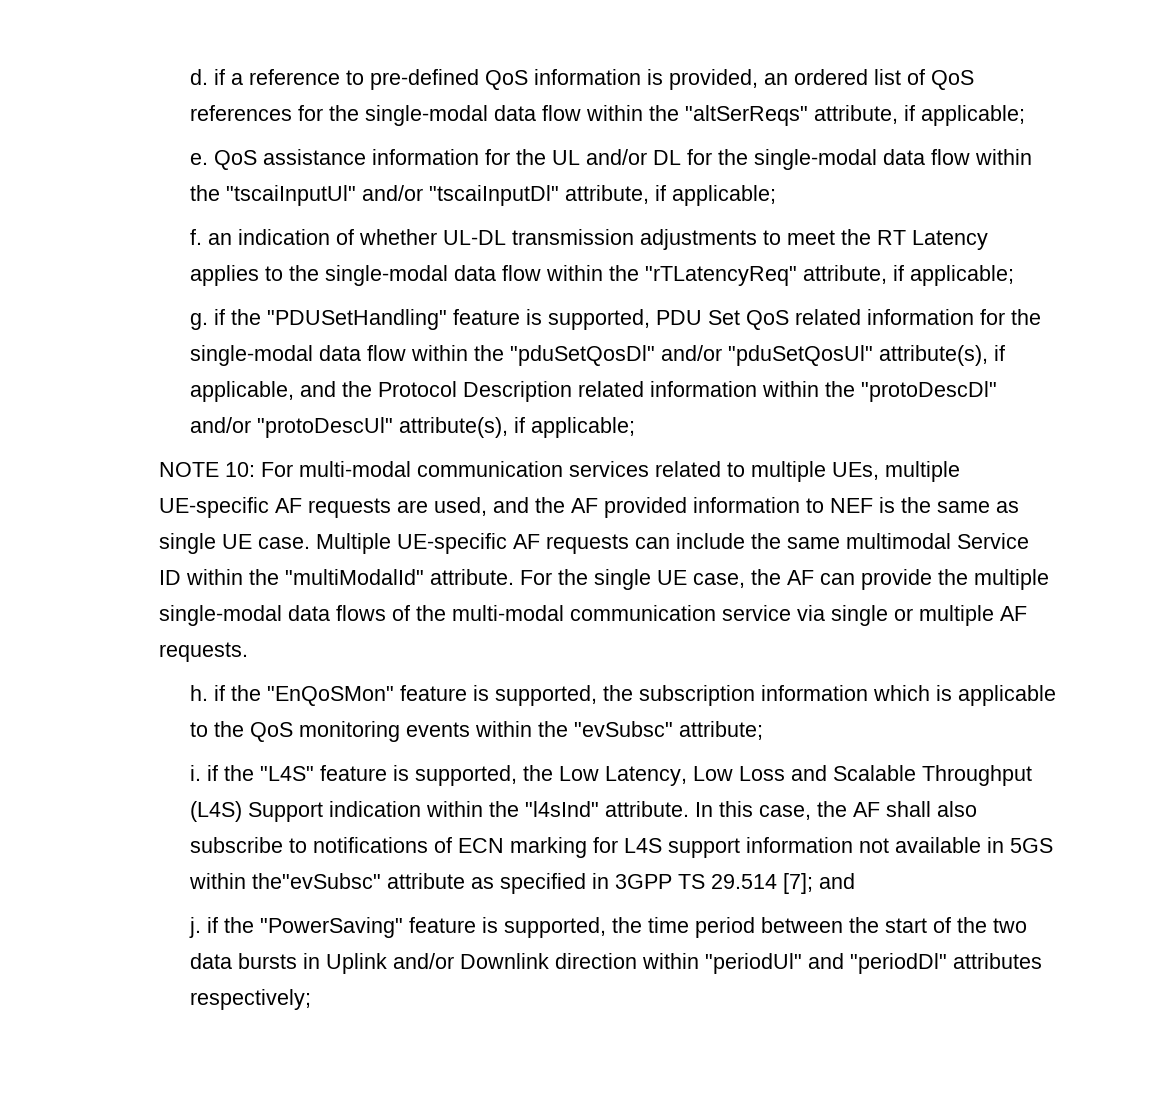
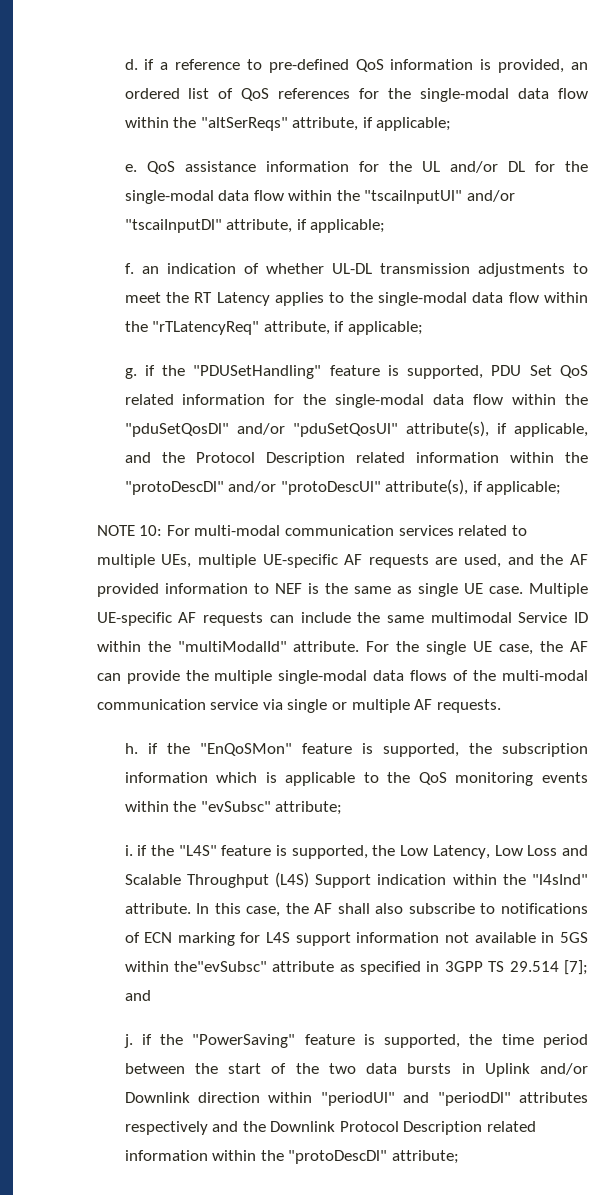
[190,989,312,1010] respectively; -> [124,1121,537,1135] [124,1150,459,1164] respectively and the Downlink Protocol Description related information within the "protoDescDl" attribute;

